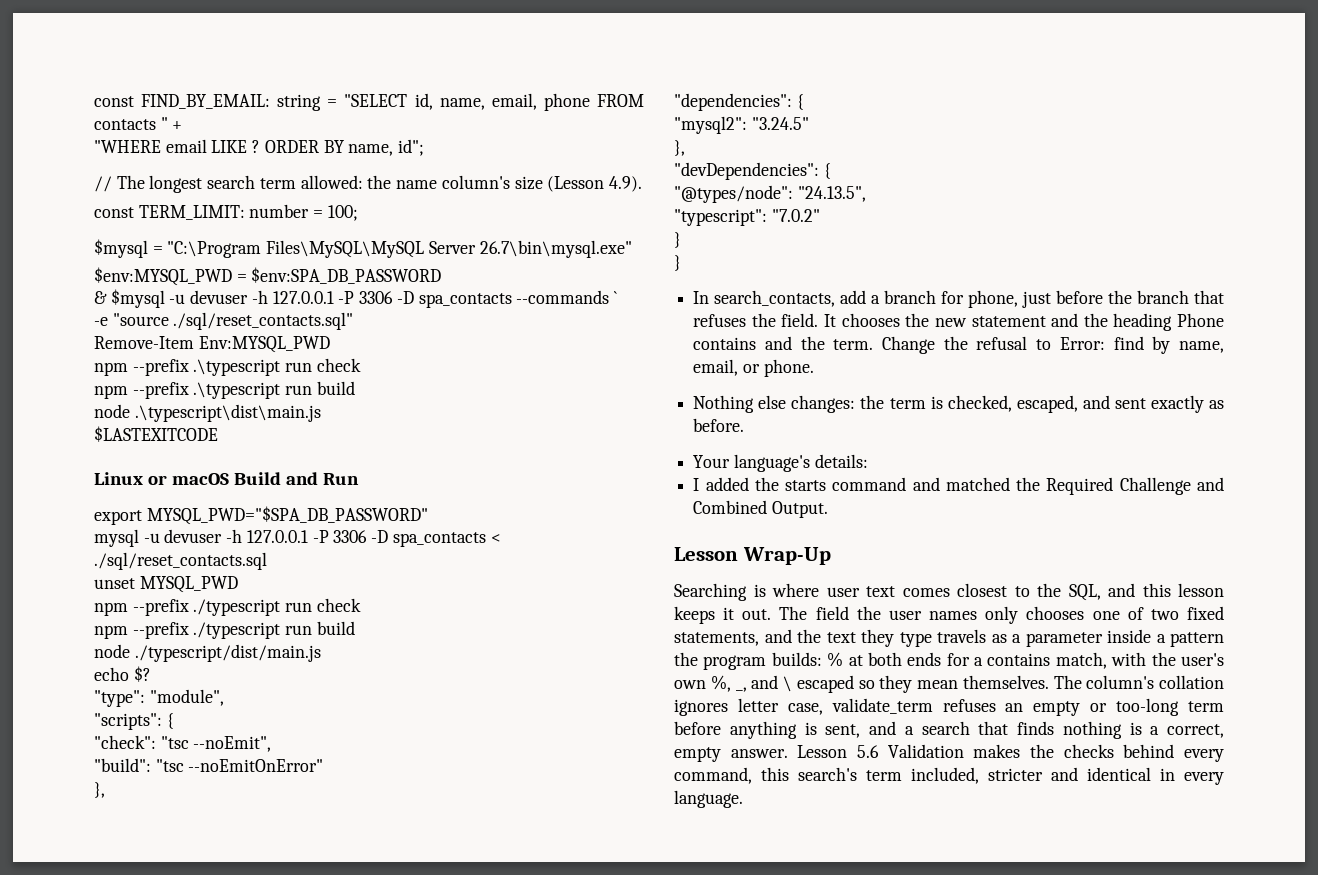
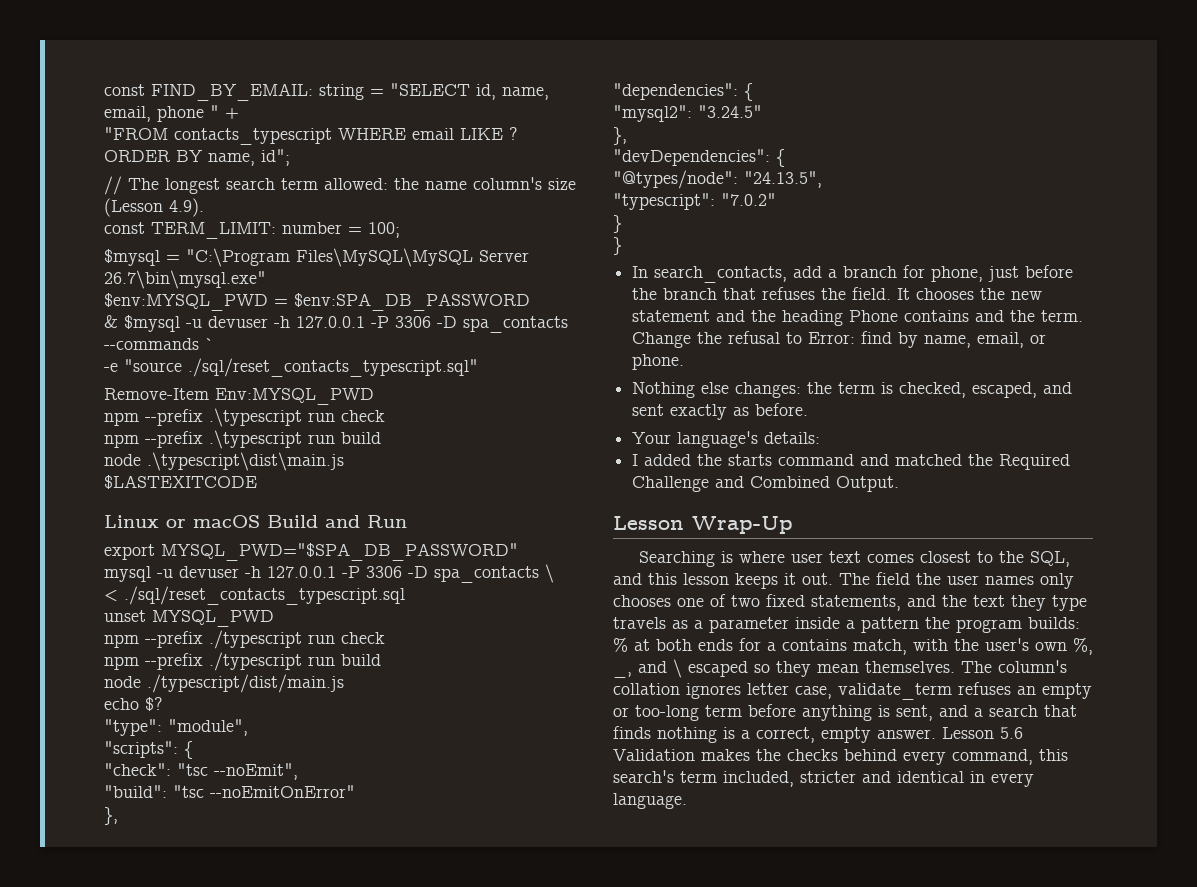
[596,94,644,107] [94,119,156,130] FROM contacts -> (204, 114) none
[94,140,161,153] "WHERE -> [104,127,406,145] "FROM contacts_typescript WHERE
[173,312,354,330] ./sql/reset_contacts.sql" -> [188,358,478,377] ./sql/reset_contacts_typescript.sql"
[490,534,501,543] [94,552,267,570] < ./sql/reset_contacts.sql -> [545,564,554,583] [104,586,405,605] \ // < ./sql/reset_contacts_typescript.sql

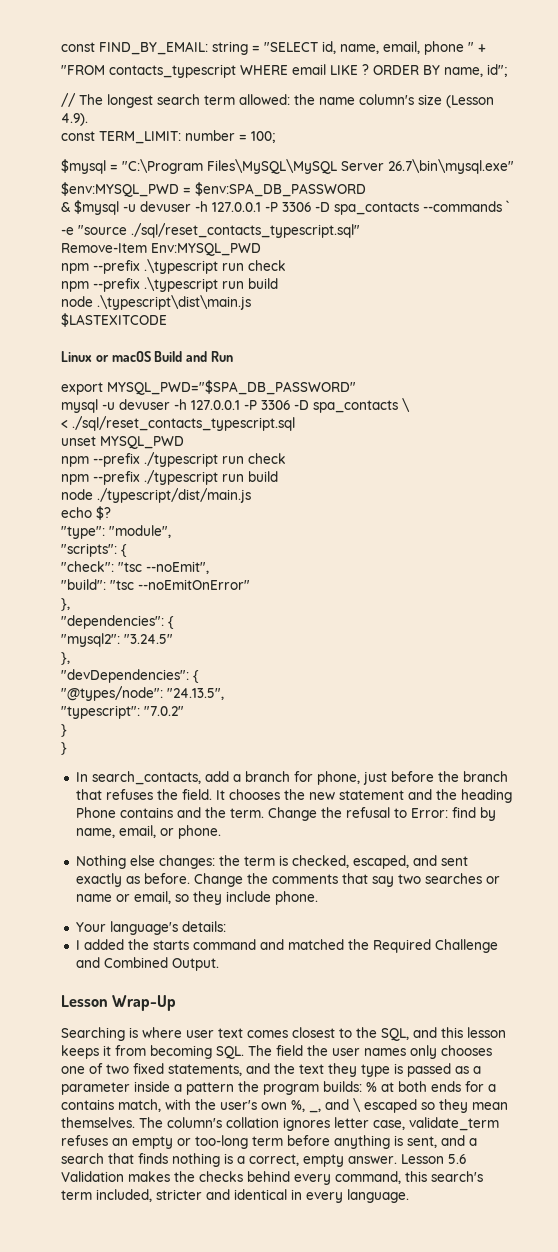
(809, 409) none -> [193,873,500,887] [75,891,318,905] Change the comments that say two searches or name or email, so they include phone.
[802,573,833,585] out. -> [115,1045,244,1059] from becoming SQL.
[613,617,666,629] travels -> [394,1063,451,1077] is passed

